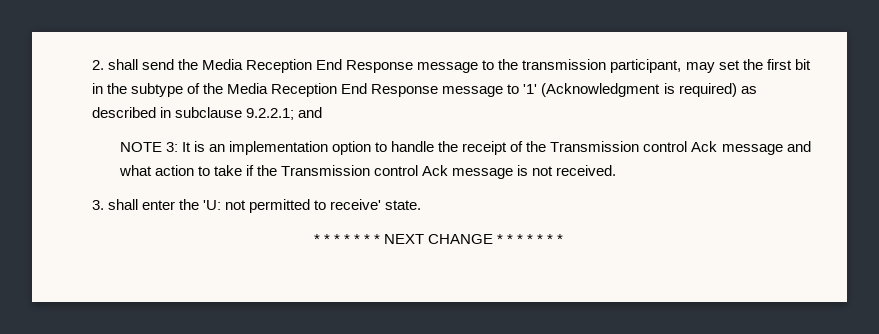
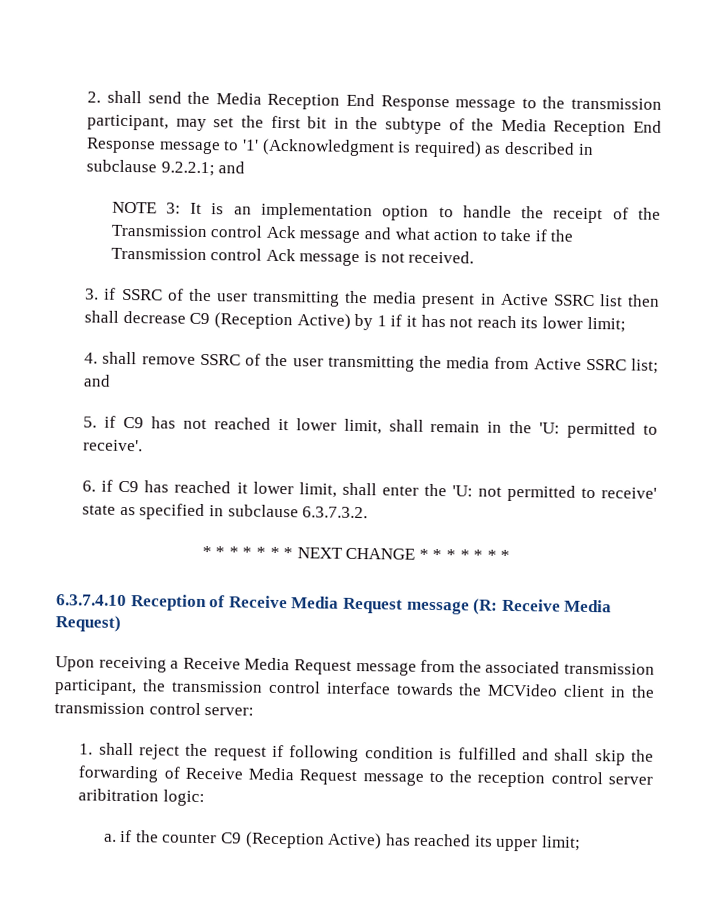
(104, 205) none -> [104,287,660,309] [84,310,626,333] [84,351,659,374] [83,374,112,387] [83,415,658,439] [83,439,144,452] [82,479,337,498] if SSRC of the user transmitting the media present in Active SSRC list then shall decrease C9 (Reception Active) by 1 if it has not reach its lower limit; // 4. shall remove SSRC of the user transmitting the media from Active SSRC list; and // 5. if C9 has not reached it lower limit, shall remain in the 'U: permitted to receive'. // 6. if C9 has reached it lower limit,
[385,200,422,210] state. -> [82,503,369,521] state as specified in subclause 6.3.7.3.2.
(564, 239) none -> [56,594,613,615] [55,615,121,632] [55,656,656,676] [54,679,655,698] [54,702,255,716] [79,742,654,766] [78,765,653,788] [78,788,205,807] [103,829,582,852] // 6.3.7.4.10 Reception of Receive Media Request message (R: Receive Media Request) // Upon receiving a Receive Media Request message from the associated transmission participant, the transmission control interface towards the MCVideo client in the transmission control server: // 1. shall reject the request if following condition is fulfilled and shall skip the forwarding of Receive Media Request message to the reception control server aribitration logic: // a. if the counter C9 (Reception Active) has reached its upper limit;

